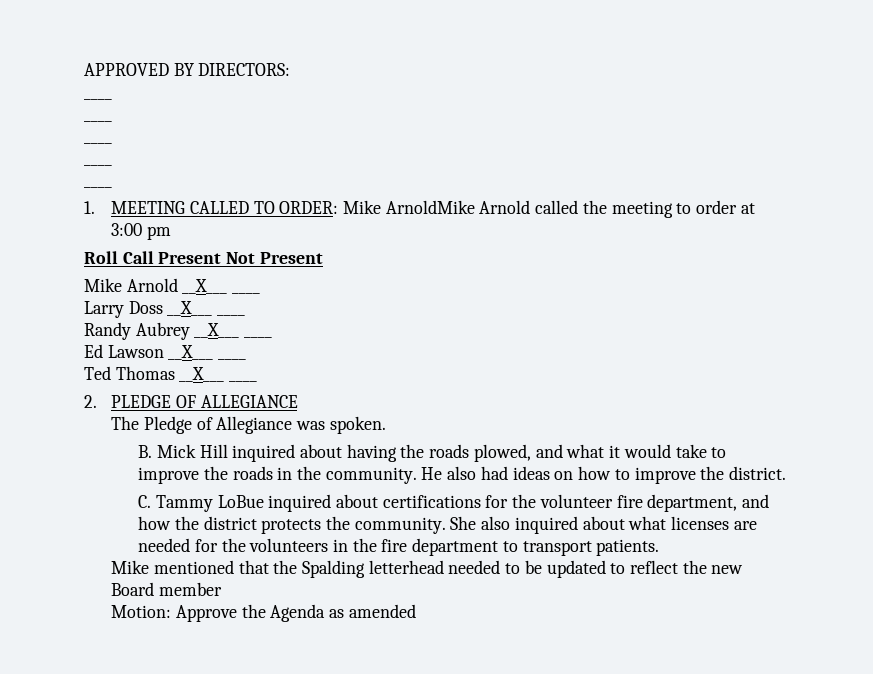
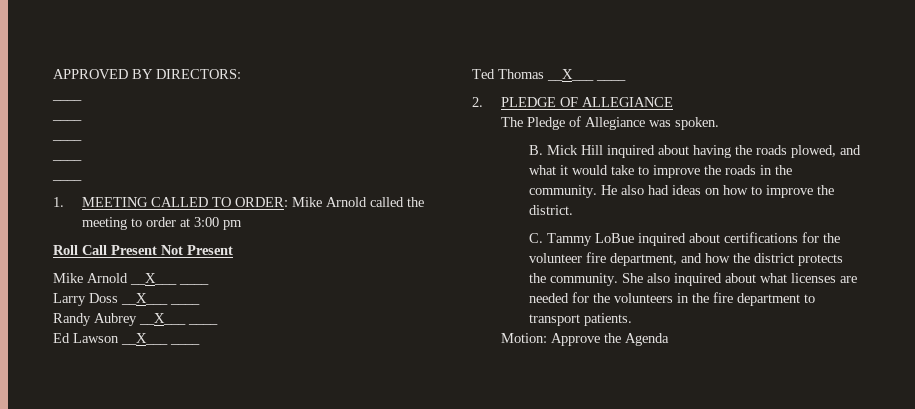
[385,200,475,214] ArnoldMike -> (322, 202) none
[111,560,744,578] [111,582,222,596] // Mike mentioned that the Spalding letterhead needed to be updated to reflect the new Board member -> (633, 319) none
[328,604,416,618] as amended -> (669, 339) none

